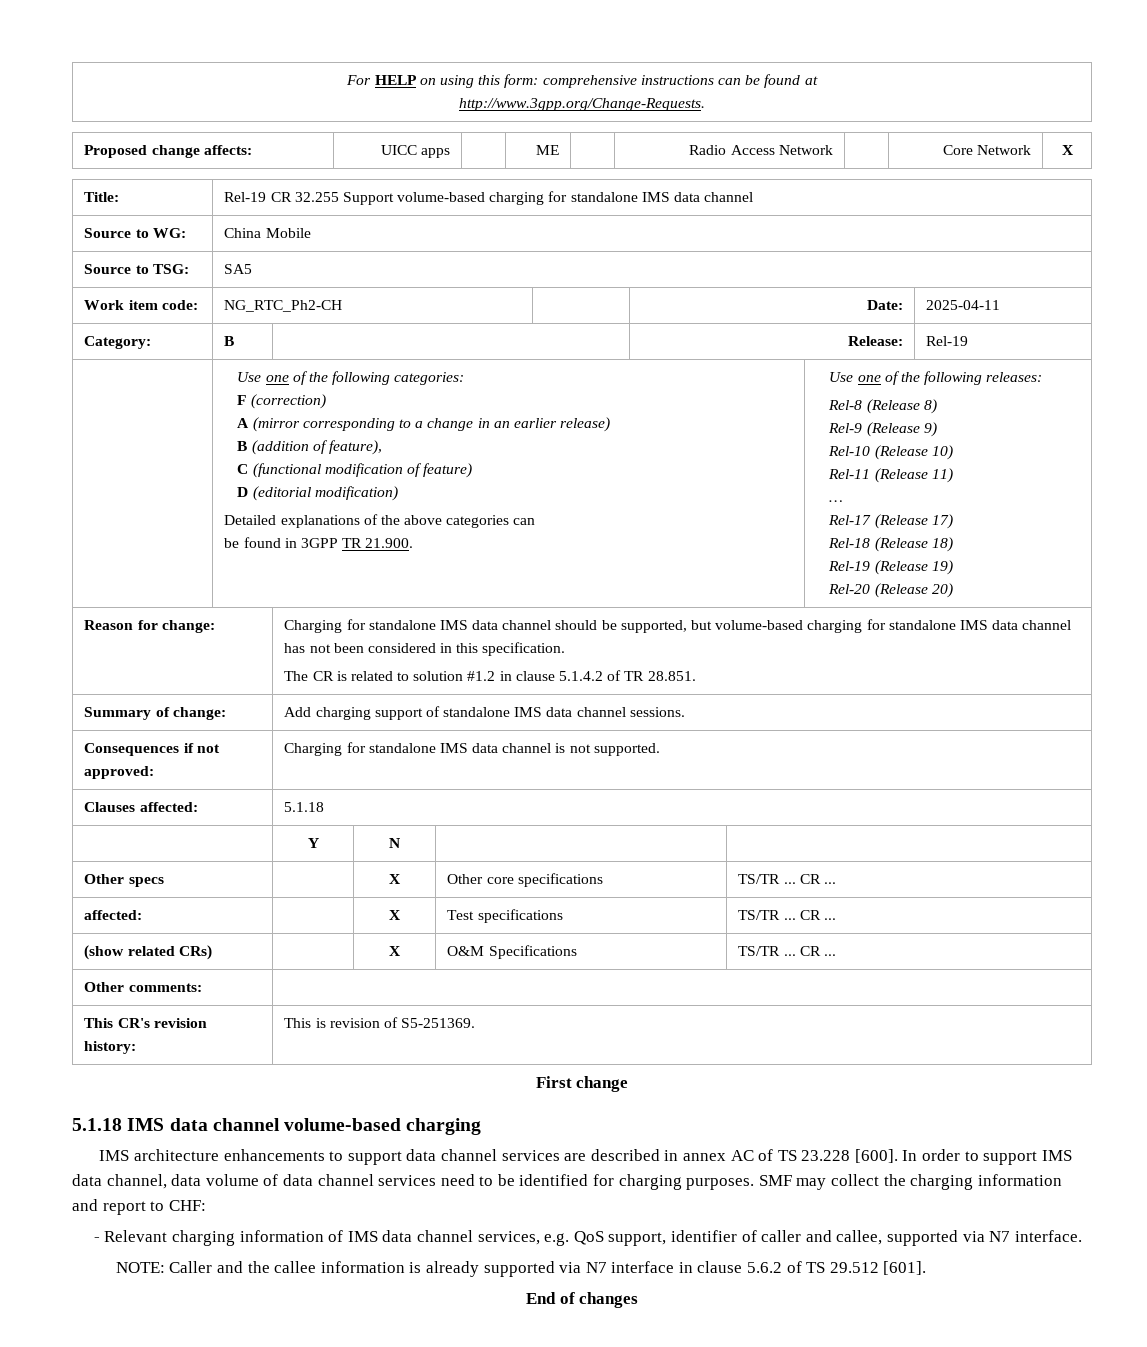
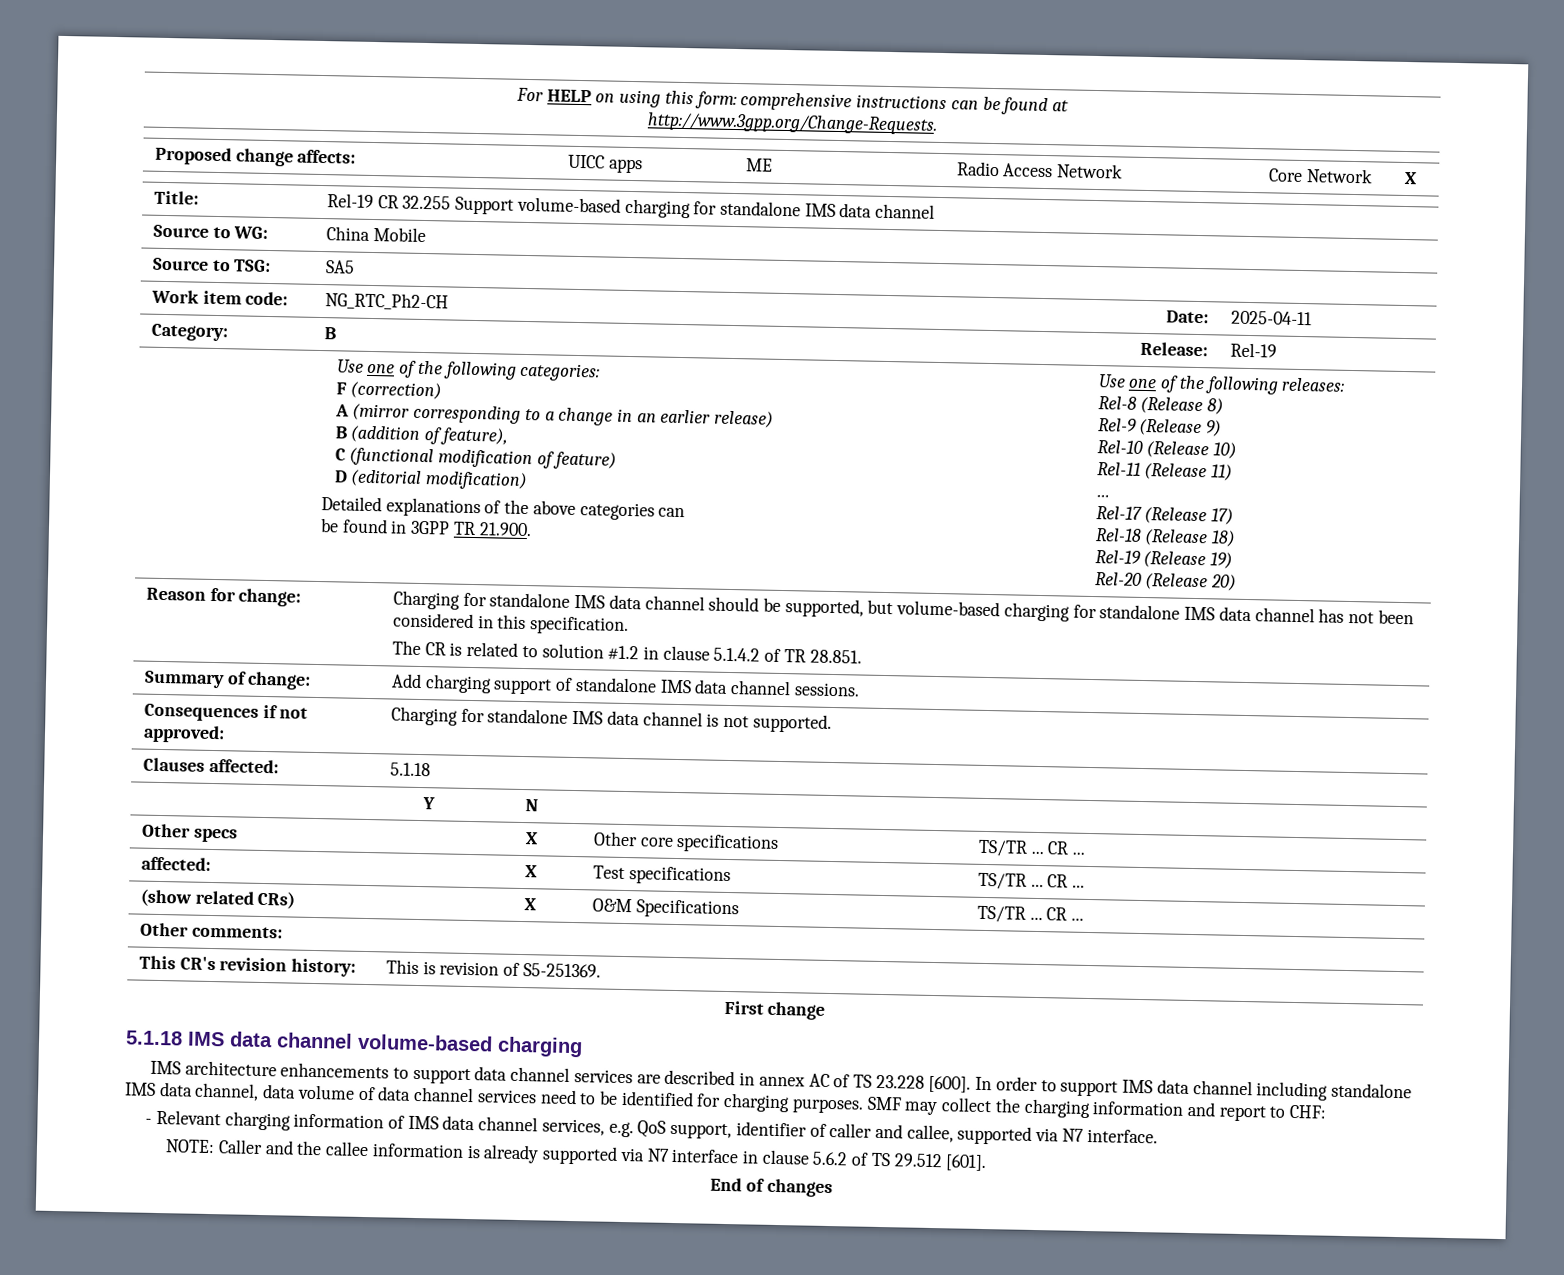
(102, 1180) none -> [1192,1080,1412,1101] [125,1082,193,1097] channel including standalone IMS data

